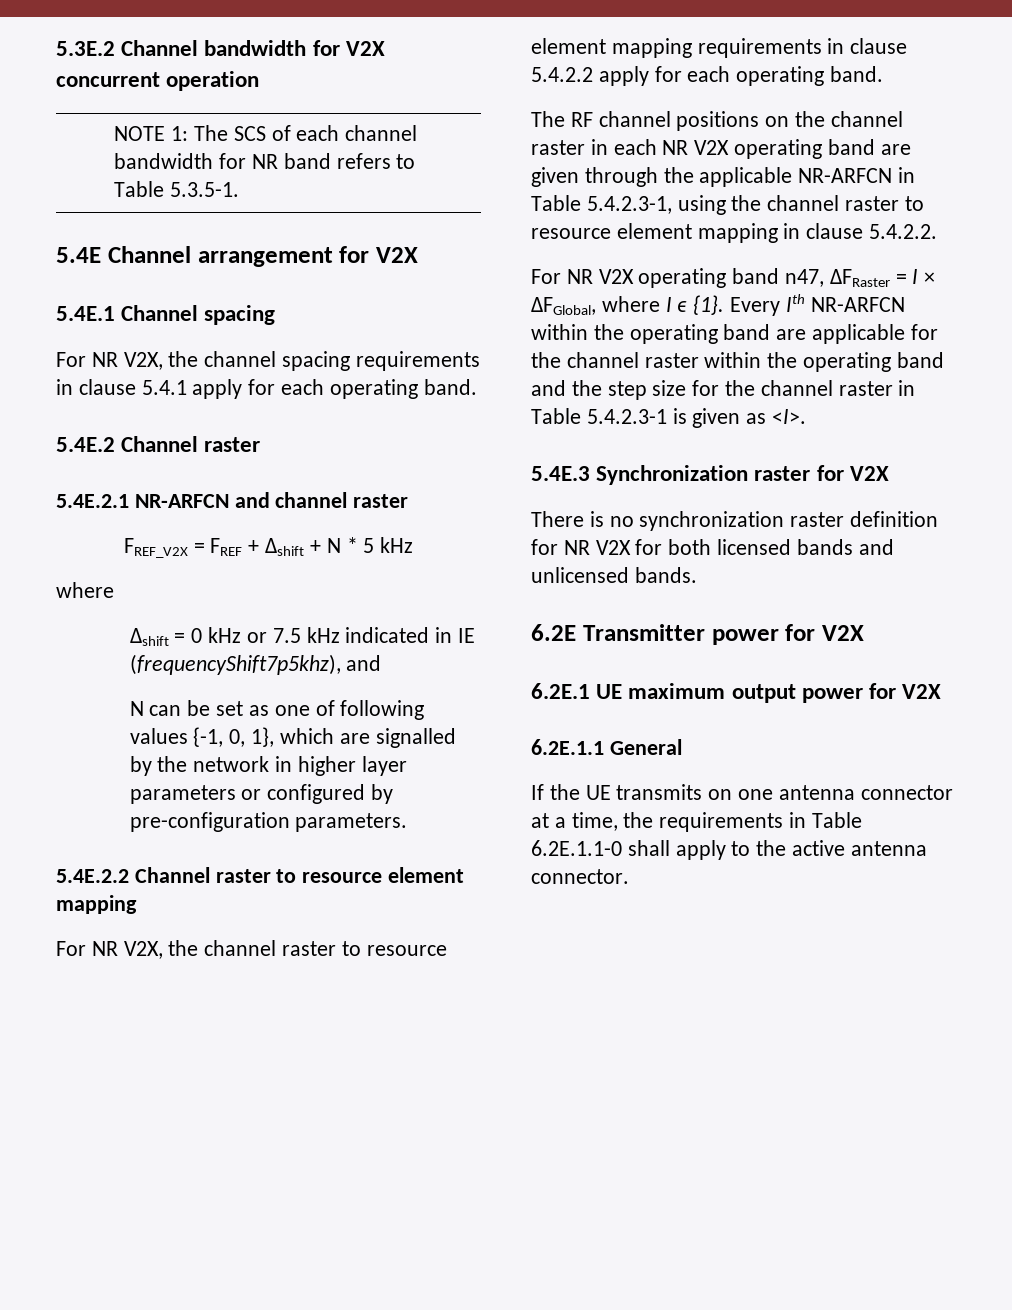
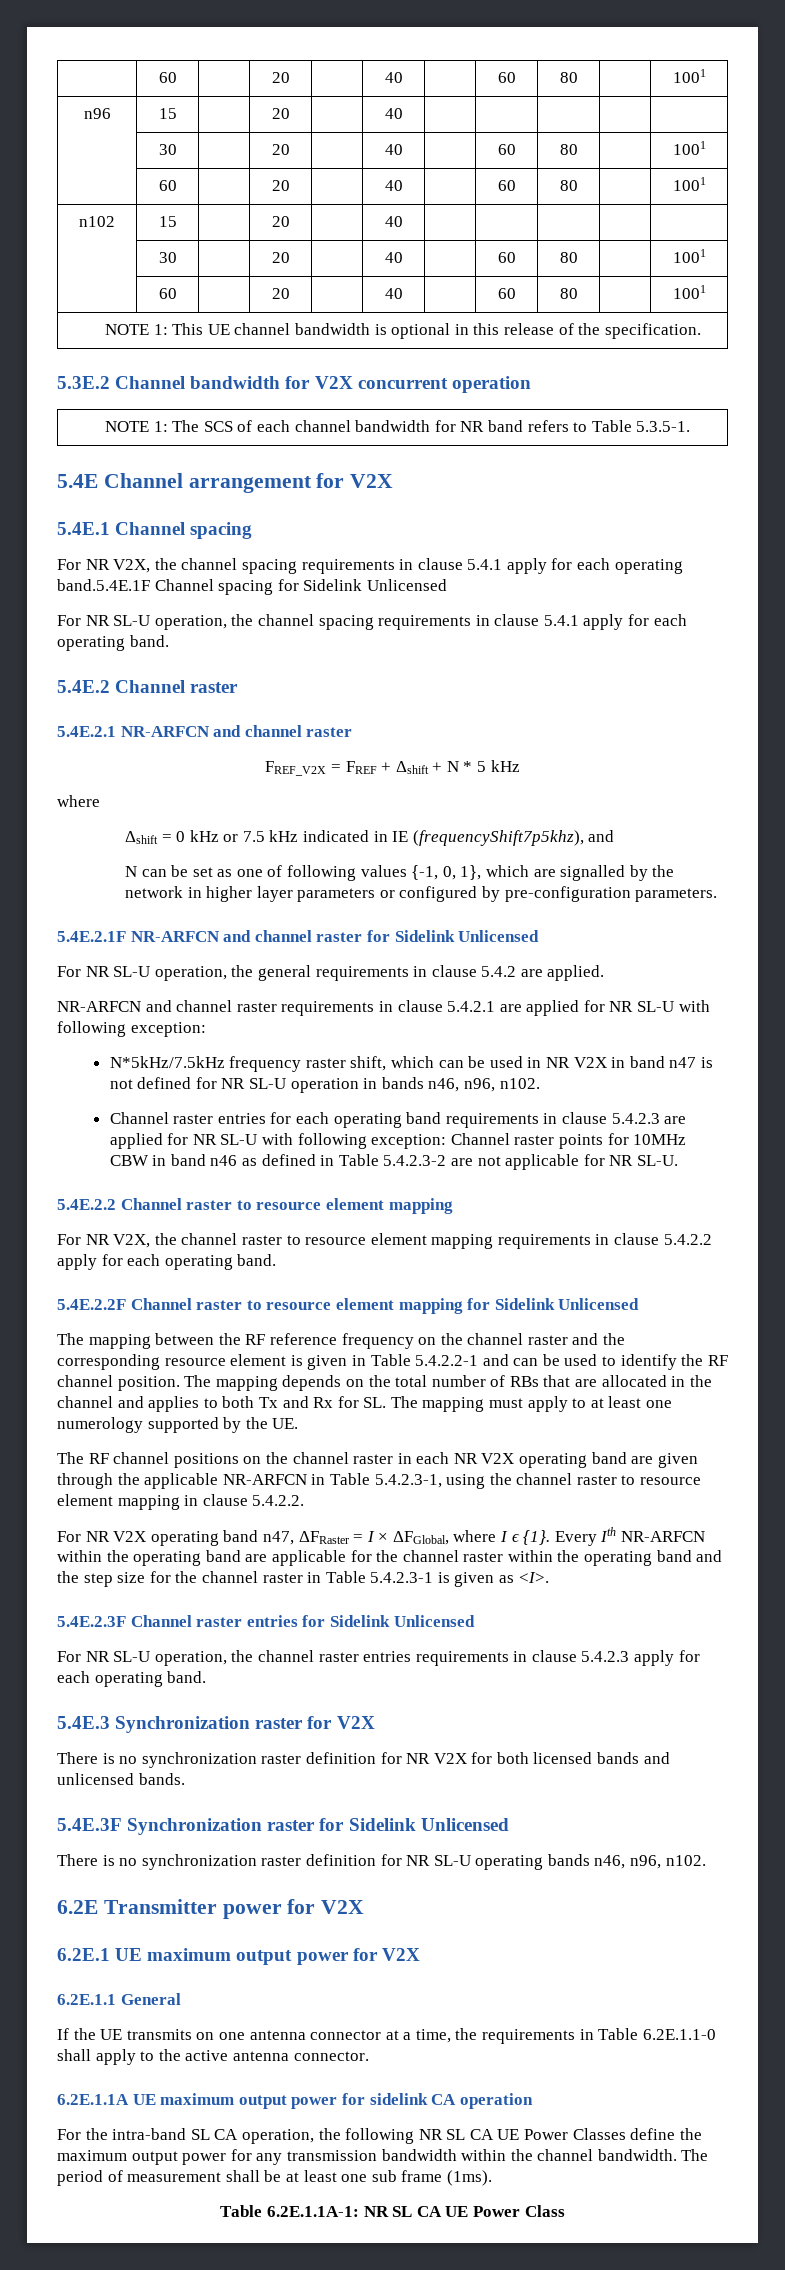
(56, 48) none -> [158,72,177,83] [271,72,290,83] [384,72,403,83] [497,72,516,83] [559,72,578,83] [672,69,706,83] [83,108,111,119] [158,108,177,119] [271,108,290,119] [384,108,403,119] [158,144,177,155] [271,144,290,155] [384,144,403,155] [497,144,516,155] [559,144,578,155] [672,141,706,155] [158,180,177,191] [271,180,290,191] [384,180,403,191] [497,180,516,191] [559,180,578,191] [672,177,706,191] [79,216,115,227] [158,216,177,227] [271,216,290,227] [384,216,403,227] [158,252,177,263] [271,252,290,263] [384,252,403,263] [497,252,516,263] [559,252,578,263] [672,249,706,263] [158,288,177,299] [271,288,290,299] [384,288,403,299] [497,288,516,299] [559,288,578,299] [672,285,706,299] [105,323,701,339] | 60 | | 20 | | 40 | | 60 | 80 | | 1001 // n96 | 15 | | 20 | | 40 | | | | | // | 30 | | 20 | | 40 | | 60 | 80 | | 1001 // | 60 | | 20 | | 40 | | 60 | 80 | | 1001 // n102 | 15 | | 20 | | 40 | | | | | // | 30 | | 20 | | 40 | | 60 | 80 | | 1001 // | 60 | | 20 | | 40 | | 60 | 80 | | 1001 // NOTE 1: This UE channel bandwidth is optional in this release of the specification. //
(418, 389) none -> [57,579,447,595] [57,614,687,630] [57,636,125,651] band.5.4E.1F Channel spacing for Sidelink Unlicensed // For NR SL-U operation, the channel spacing requirements in clause 5.4.1 apply for each operating
(408, 822) none -> [57,930,540,942] [57,965,605,981] [57,1000,710,1016] [57,1021,206,1037] [109,1056,713,1072] [109,1077,540,1093] [109,1112,687,1128] [109,1133,687,1149] [109,1154,678,1170] // 5.4E.2.1F NR-ARFCN and channel raster for Sidelink Unlicensed // For NR SL-U operation, the general requirements in clause 5.4.2 are applied. // NR-ARFCN and channel raster requirements in clause 5.4.2.1 are applied for NR SL-U with following exception: // N*5kHz/7.5kHz frequency raster shift, which can be used in NR V2X in band n47 is not defined for NR SL-U operation in bands n46, n96, n102. // Channel raster entries for each operating band requirements in clause 5.4.2.3 are applied for NR SL-U with following exception: Channel raster points for 10MHz CBW in band n46 as defined in Table 5.4.2.3-2 are not applicable for NR SL-U.
(884, 74) none -> [57,1298,640,1314] [57,1333,626,1349] [57,1354,728,1370] [57,1375,712,1391] [57,1396,673,1412] [57,1417,299,1433] // 5.4E.2.2F Channel raster to resource element mapping for Sidelink Unlicensed // The mapping between the RF reference frequency on the channel raster and the corresponding resource element is given in Table 5.4.2.2-1 and can be used to identify the RF channel position. The mapping depends on the total number of RBs that are allocated in the channel and applies to both Tx and Rx for SL. The mapping must apply to at least one numerology supported by the UE.
(807, 416) none -> [57,1615,475,1627] [57,1650,700,1666] [57,1671,207,1687] // 5.4E.2.3F Channel raster entries for Sidelink Unlicensed // For NR SL-U operation, the channel raster entries requirements in clause 5.4.2.3 apply for each operating band.
(697, 575) none -> [57,1818,509,1835] [57,1854,706,1870] // 5.4E.3F Synchronization raster for Sidelink Unlicensed // There is no synchronization raster definition for NR SL-U operating bands n46, n96, n102.
(629, 876) none -> [57,2093,533,2109] [57,2128,702,2144] [57,2149,709,2165] [57,2170,492,2186] [220,2205,565,2217] // 6.2E.1.1A UE maximum output power for sidelink CA operation // For the intra-band SL CA operation, the following NR SL CA UE Power Classes define the maximum output power for any transmission bandwidth within the channel bandwidth. The period of measurement shall be at least one sub frame (1ms). // Table 6.2E.1.1A-1: NR SL CA UE Power Class

